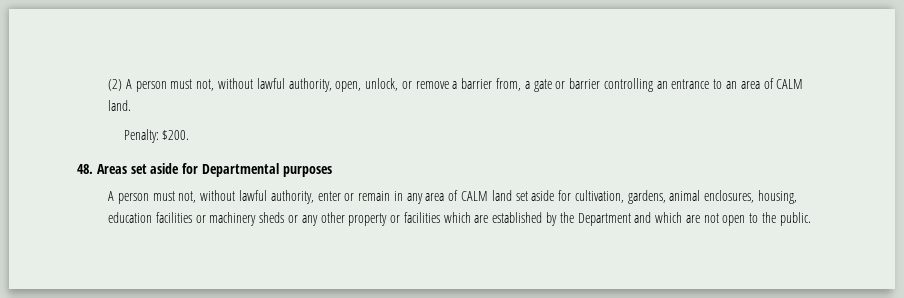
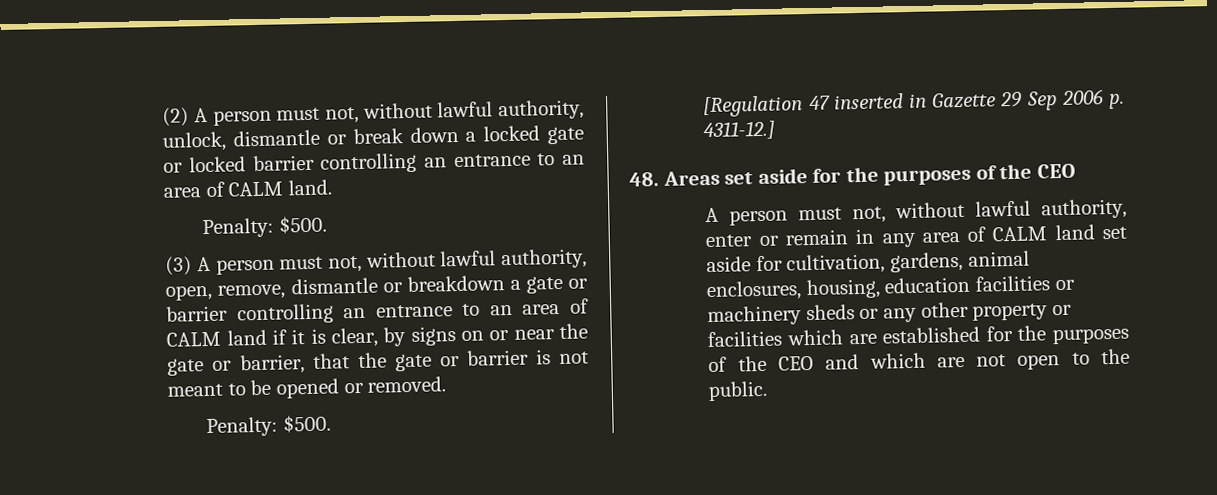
[335,78,521,92] open, unlock, or remove a barrier from, -> [162,125,584,152] [163,152,585,174] [163,179,332,198] [202,215,327,239] [165,248,587,276] [165,275,505,301] unlock, dismantle or break down a locked gate or locked barrier controlling an entrance to an area of CALM land. // Penalty: $500. // (3) A person must not, without lawful authority, open, remove, dismantle or breakdown
[108,100,132,111] [123,129,190,143] land. // Penalty: $200. -> [226,323,588,348] [167,349,589,376] [167,376,447,399] [206,414,331,438] [703,89,1125,118] [703,120,776,141] land if it is clear, by signs on or near the gate or barrier, that the gate or barrier is not meant to be opened or removed. // Penalty: $500. // [Regulation 47 inserted in Gazette 29 Sep 2006 p. 4311-12.]
[201,163,332,177] Departmental purposes -> [845,163,1076,186] the purposes of the CEO
[545,212,631,226] by the Department -> [985,325,1129,345] [708,355,814,373] for the purposes of the CEO

